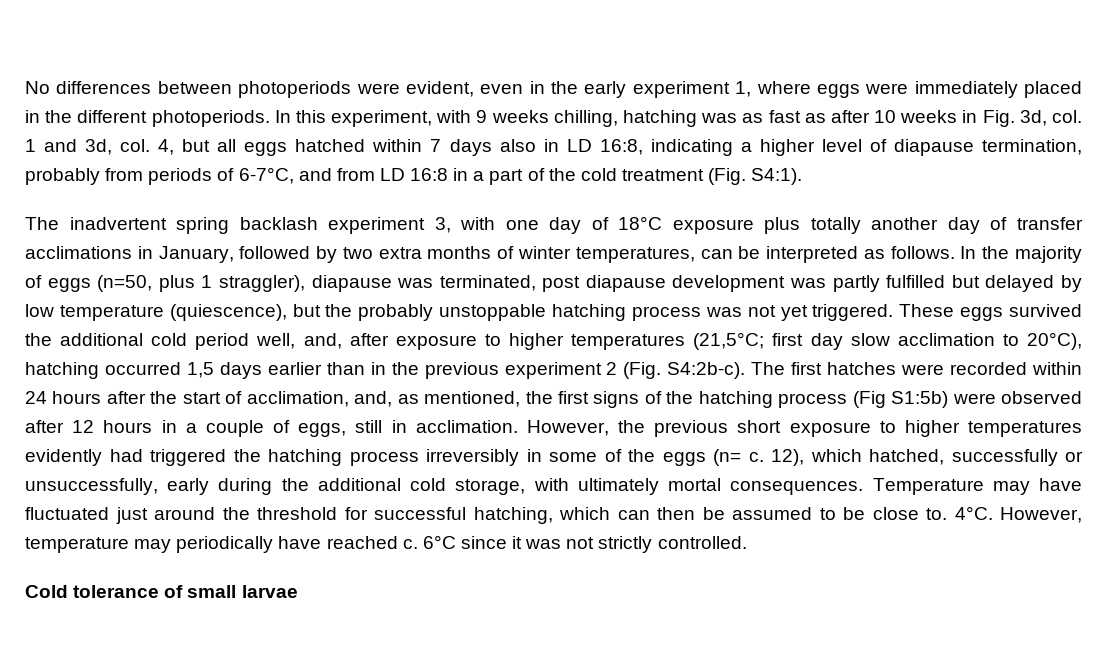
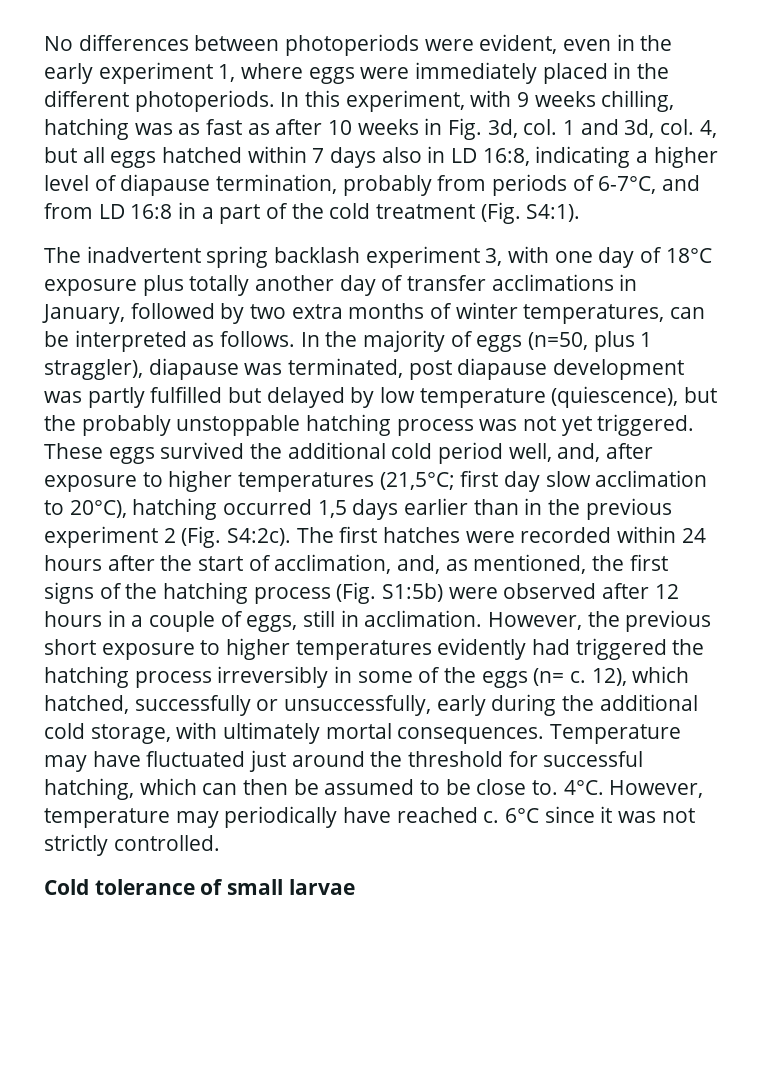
[667,362,746,379] S4:2b-c). -> [227,528,292,546] S4:2c).
[852,391,886,408] (Fig -> [336,582,377,604] (Fig.

